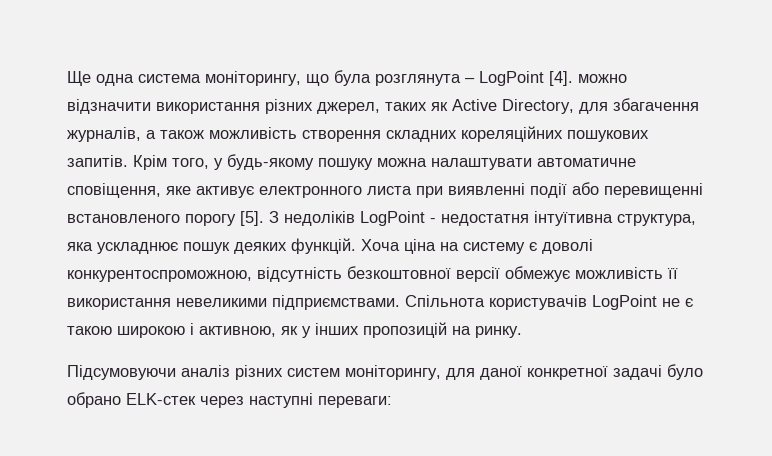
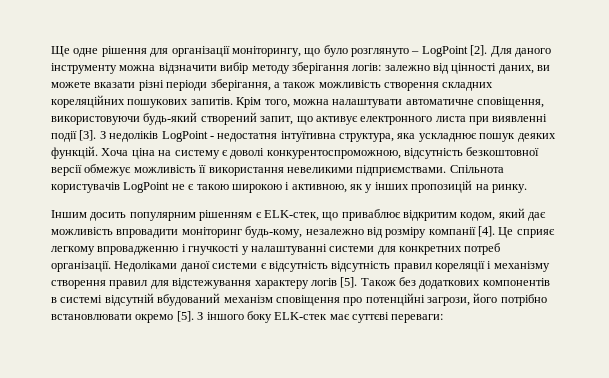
[96,70,627,86] [67,98,699,114] [67,127,141,142] одна система моніторингу, що була розглянута – LogPoint [4]. можно відзначити використання різних джерел, таких як Active Directory, для збагачення журналів, -> [73,45,551,57] [51,62,551,74] [51,79,271,91] одне рішення для організації моніторингу, що було розглянуто – LogPoint [2]. Для даного інструменту можна відзначити вибір методу зберігання логів: залежно від цінності даних, ви можете вказати різні періоди зберігання,
[214,154,373,170] у будь-якому пошуку -> (290, 103) none
[166,186,191,195] яке -> [51,112,313,125] використовуючи будь-який створений запит, що
[572,182,703,198] [67,211,264,226] або перевищенні встановленого порогу [5]. -> [79,130,97,141] [3].
[67,364,703,380] [67,392,313,408] Підсумовуючи аналіз різних систем моніторингу, для даної конкретної задачі було обрано ELK-стек через наступні -> [51,208,547,221] [51,226,555,238] [51,243,501,255] [51,261,550,272] [51,277,550,289] [51,293,547,306] [51,311,389,323] Іншим досить популярним рішенням є ELK-стек, що приваблює відкритим кодом, який дає можливість впровадити моніторинг будь-кому, незалежно від розміру компанії [4]. Це сприяє легкому впровадженню і гнучкості у налаштуванні системи для конкретних потреб організації. Недоліками даної системи є відсутність відсутність правил кореляції і механізму створення правил для відстежування характеру логів [5]. Також без додаткових компонентів в системі відсутній вбудований механізм сповіщення про потенційні загрози, його потрібно встановлювати окремо [5]. З іншого боку ELK-стек має суттєві

